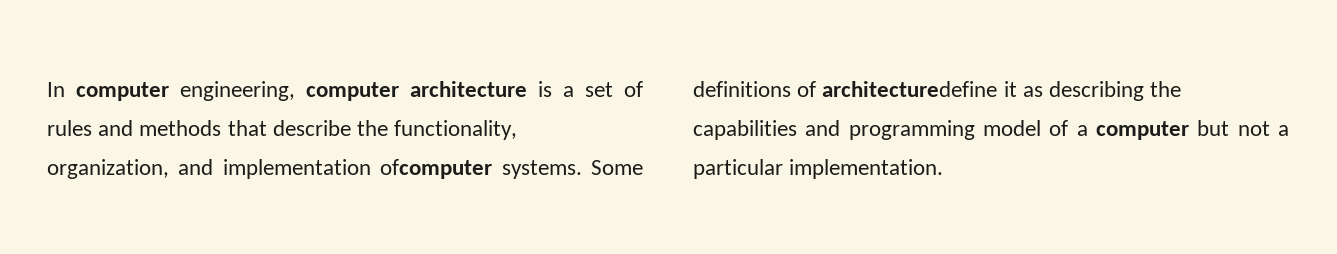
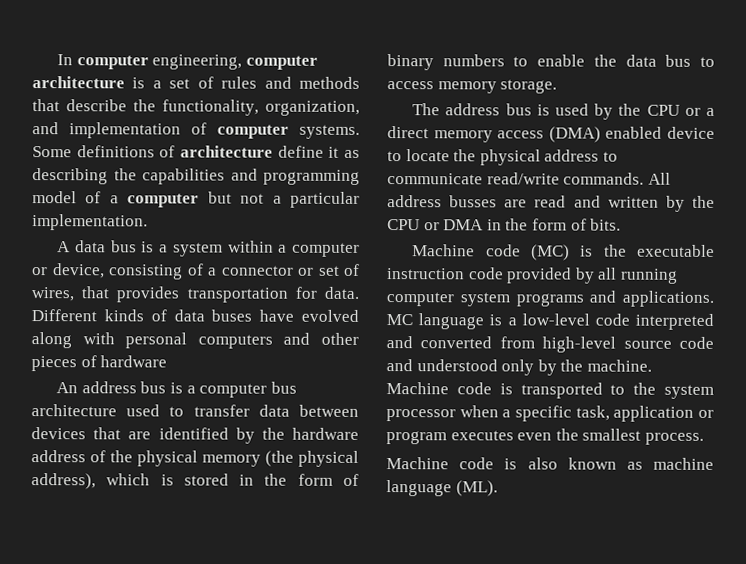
[380,159,493,179] ofcomputer -> [191,122,289,139] of computer
[822,81,998,97] architecturedefine -> [179,145,324,158] architecture define
(944, 169) none -> [57,240,360,257] [32,263,360,280] [31,286,359,303] [31,309,359,322] [31,332,359,349] [31,355,168,372] [56,381,297,398] [31,404,359,417] [31,427,359,444] [31,450,359,467] [31,473,359,490] [387,54,715,71] [387,79,558,94] [412,103,715,120] [387,126,715,143] [387,149,618,166] [387,172,671,185] [387,195,715,212] [387,218,622,231] [412,244,715,261] [387,267,678,284] [386,290,714,307] [386,313,714,330] [386,336,714,353] [386,359,652,376] [386,382,714,399] [386,405,714,422] [386,428,704,445] [386,457,714,470] [386,480,498,497] // A data bus is a system within a computer or device, consisting of a connector or set of wires, that provides transportation for data. Different kinds of data buses have evolved along with personal computers and other pieces of hardware // An address bus is a computer bus architecture used to transfer data between devices that are identified by the hardware address of the physical memory (the physical address), which is stored in the form of binary numbers to enable the data bus to access memory storage. // The address bus is used by the CPU or a direct memory access (DMA) enabled device to locate the physical address to communicate read/write commands. All address busses are read and written by the CPU or DMA in the form of bits. // Machine code (MC) is the executable instruction code provided by all running computer system programs and applications. MC language is a low-level code interpreted and converted from high-level source code and understood only by the machine. Machine code is transported to the system processor when a specific task, application or program executes even the smallest process. // Machine code is also known as machine language (ML).

